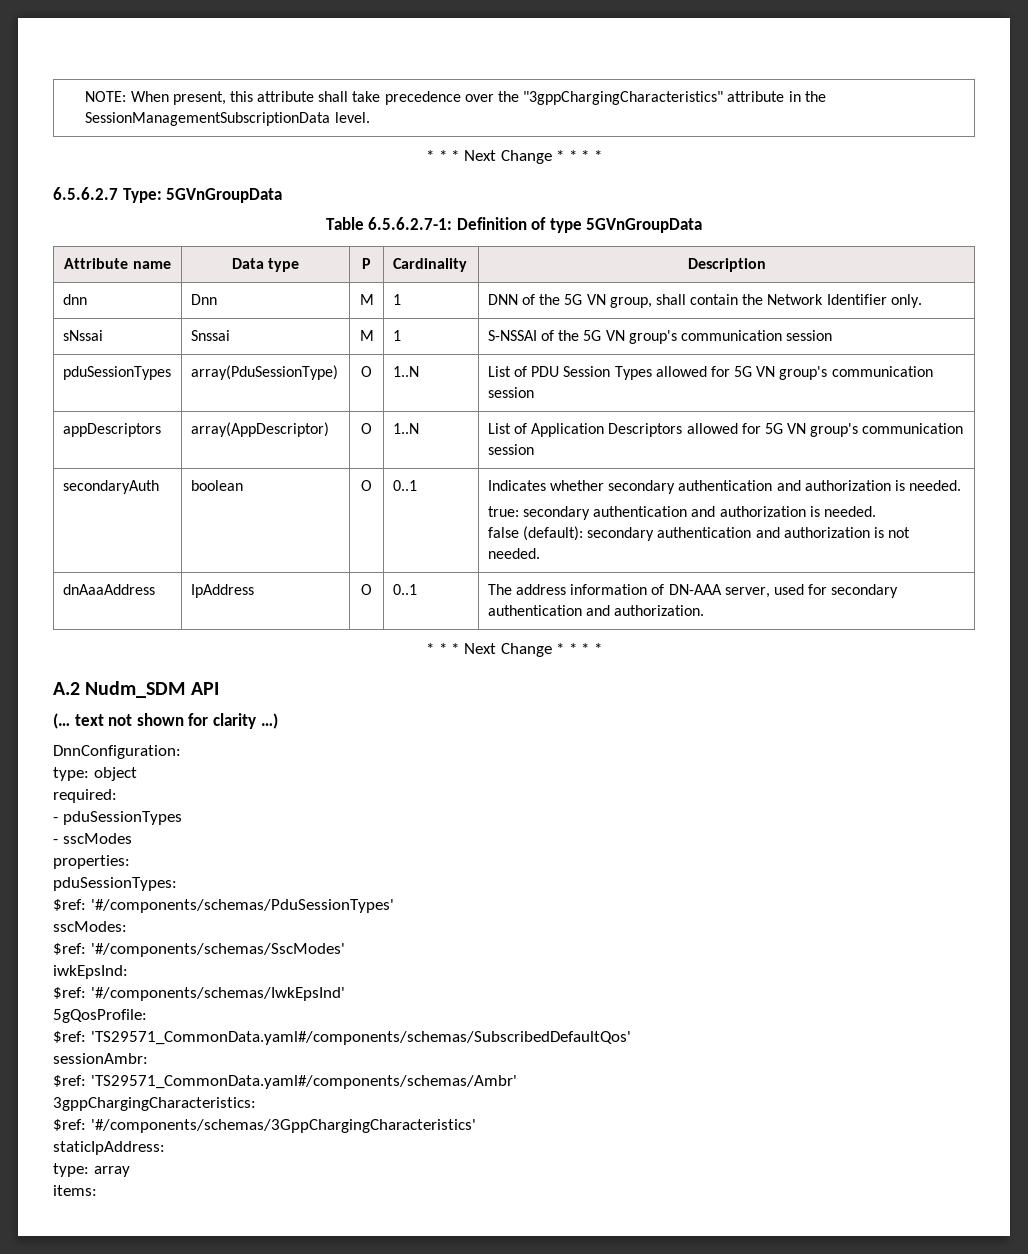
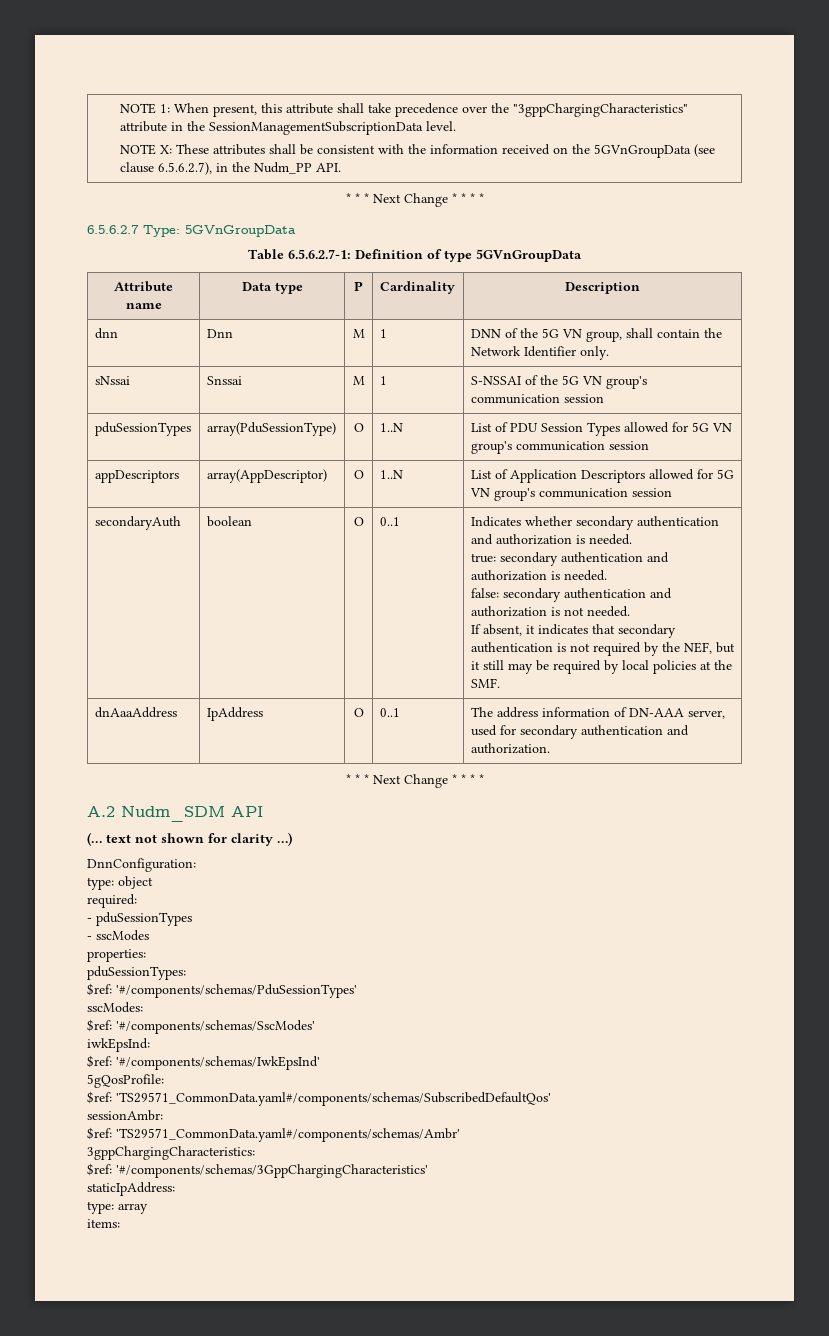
[85,91,127,102] NOTE: -> [120,103,171,114] NOTE 1:
(370, 117) none -> [120,144,716,158] [120,162,342,175] // NOTE X: These attributes shall be consistent with the information received on the 5GVnGroupData (see clause 6.5.6.2.7), in the Nudm_PP API.
[487,526,583,541] false (default): -> [470,588,499,598] false:
(540, 553) none -> [470,624,676,638] [470,642,735,656] [470,660,732,674] [470,678,500,688] // If absent, it indicates that secondary authentication is not required by the NEF, but it still may be required by local policies at the SMF.

